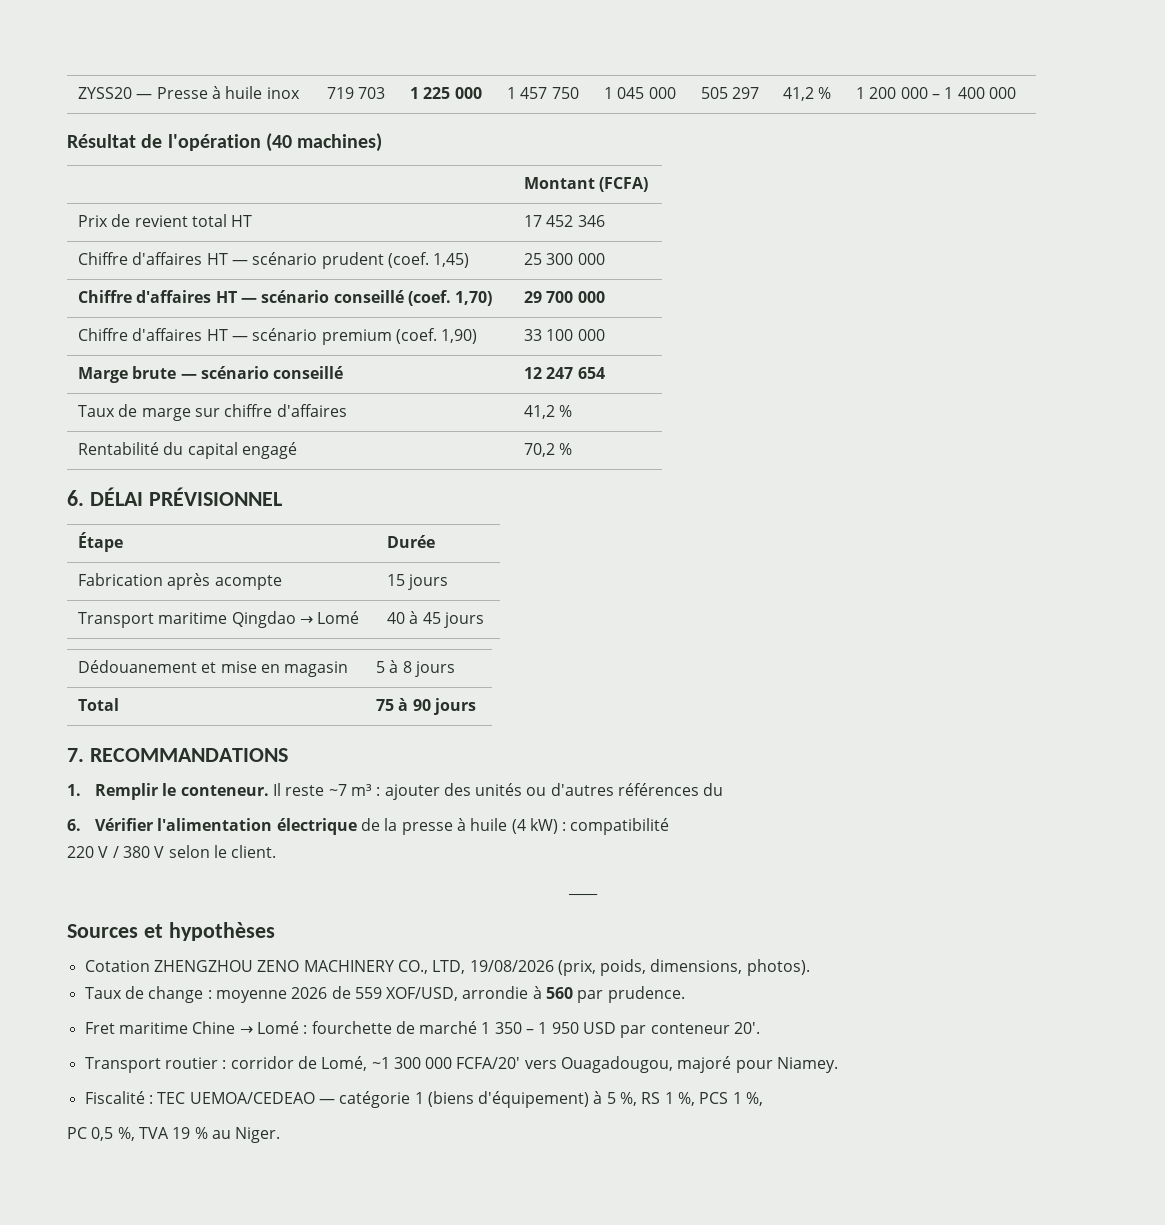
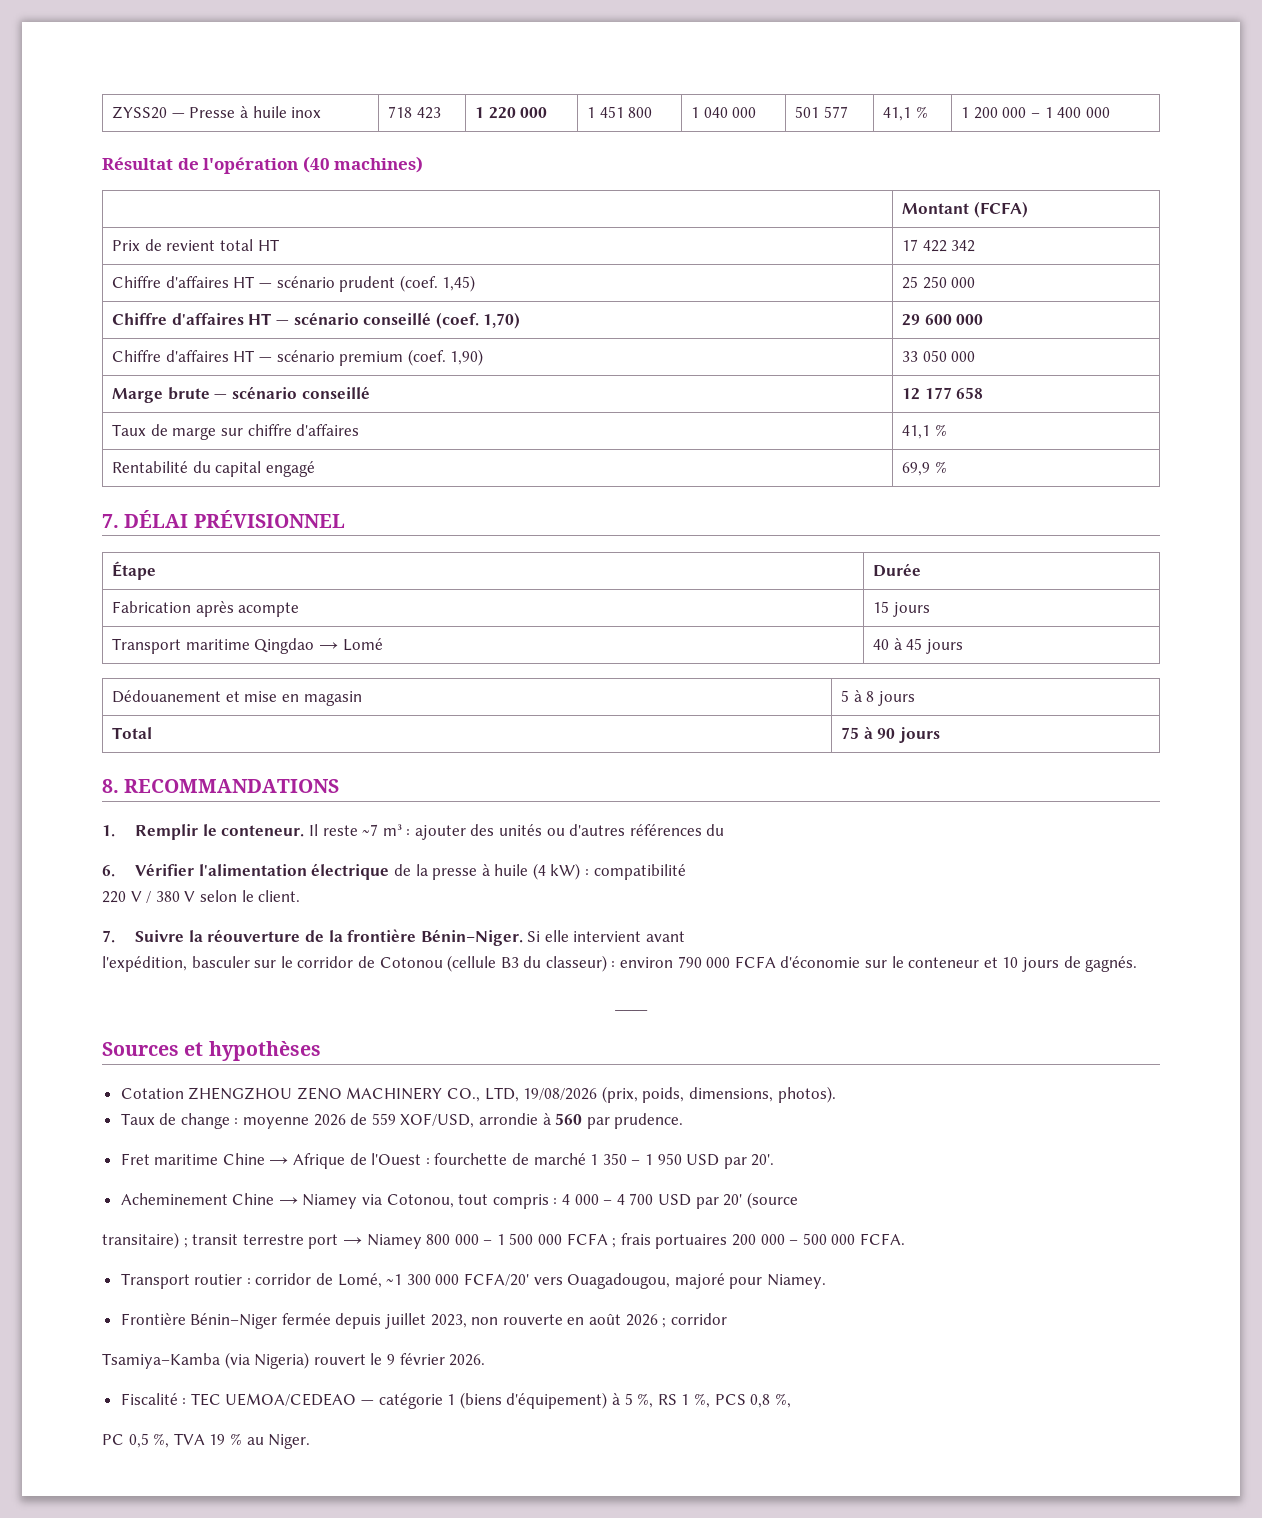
[326,87,386,99] [409,87,451,99] 719 703 | 1 225 -> [388,106,441,119] [475,107,516,119] 718 423 | 1 220
[520,87,579,99] [603,87,676,99] [700,87,760,99] [782,87,814,101] 457 750 | 1 045 000 | 505 297 | 41,2 -> [599,106,653,118] [691,107,757,118] [795,106,848,118] [883,107,912,121] 451 800 | 1 040 000 | 501 577 | 41,1
[546,215,605,227] 452 346 -> [922,240,976,252] 422 342
[546,253,574,265] 300 -> [922,276,947,289] 250
[546,291,574,303] 700 -> [924,314,952,325] 600
[546,329,574,341] 100 -> [922,350,947,362] 050
[546,367,605,379] 247 654 -> [924,387,984,399] 177 658
[523,405,555,419] 41,2 -> [902,425,931,439] 41,1
[523,443,573,457] [67,490,84,506] 70,2 % // 6. -> [902,461,947,476] [102,514,119,528] 69,9 % // 7.
[67,748,84,762] 7. -> [102,779,119,793] 8.
(277, 851) none -> [102,929,686,946] [102,955,1138,972] // 7. Suivre la réouverture de la frontière Bénin–Niger. Si elle intervient avant // l'expédition, basculer sur le corridor de Cotonou (cellule B3 du classeur) : environ 790 000 FCFA d'économie sur le conteneur et 10 jours de gagnés.
[256,1021,299,1034] Lomé -> [293,1153,422,1169] Afrique de l'Ouest
[650,1023,730,1034] conteneur -> (747, 1163) none
(761, 1028) none -> [120,1192,798,1209] [102,1232,905,1249] // Acheminement Chine → Niamey via Cotonou, tout compris : 4 000 – 4 700 USD par 20' (source // transitaire) ; transit terrestre port → Niamey 800 000 – 1 500 000 FCFA ; frais portuaires 200 000 – 500 000 FCFA.
(839, 1065) none -> [120,1313,727,1329] [102,1352,486,1369] // Frontière Bénin–Niger fermée depuis juillet 2023, non rouverte en août 2026 ; corridor // Tsamiya–Kamba (via Nigeria) rouvert le 9 février 2026.
[732,1092,742,1104] 1 -> [750,1394,771,1408] 0,8

